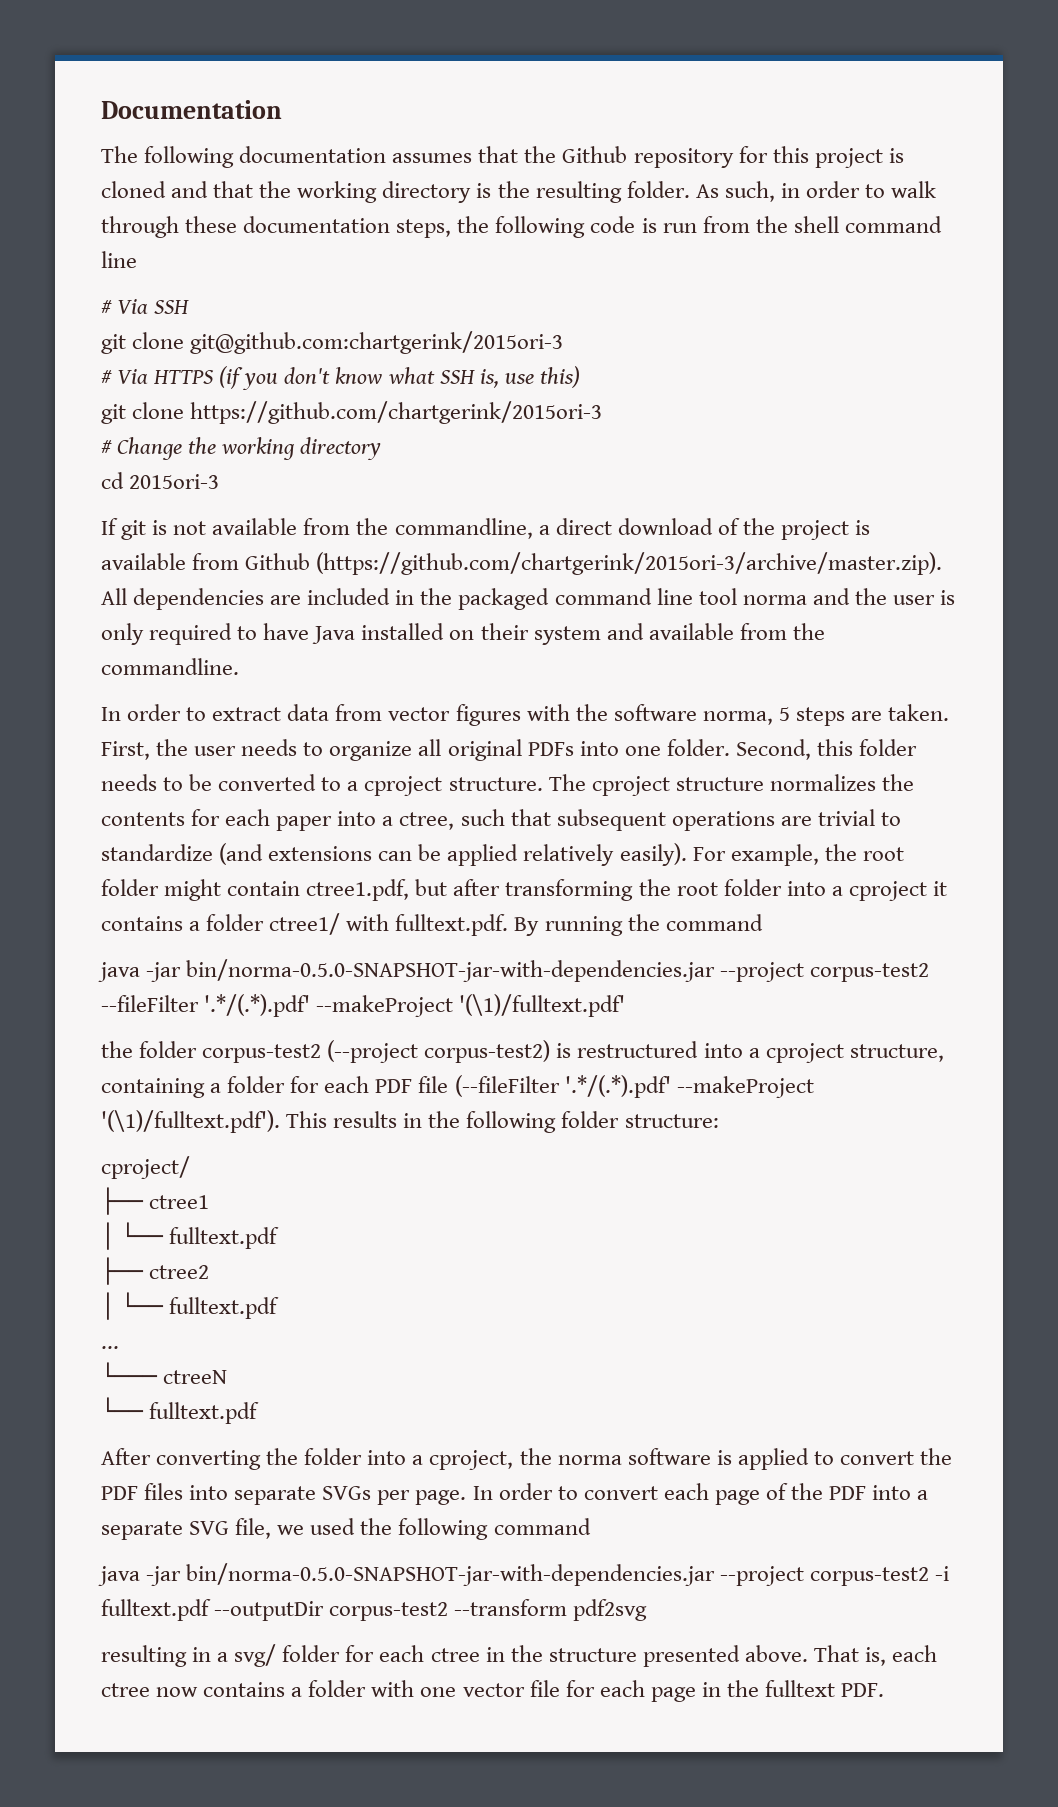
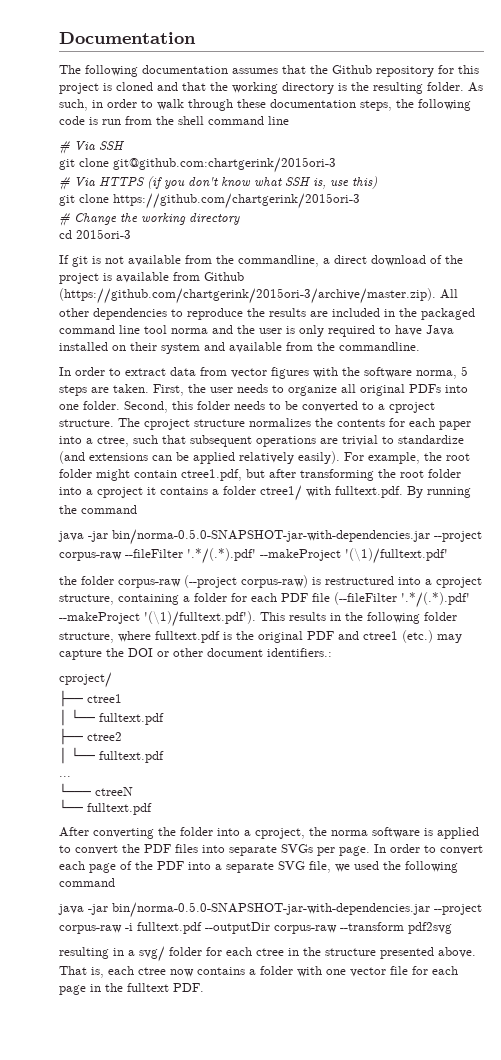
[133,588,265,610] dependencies -> [59,308,306,320] other dependencies to reproduce the results
[810,963,930,982] corpus-test2 -> [59,552,122,561] corpus-raw
[202,1040,551,1063] corpus-test2 (--project corpus-test2) -> [118,575,308,588] corpus-raw (--project corpus-raw)
[624,1114,719,1128] structure: -> [59,630,462,643] [59,648,332,660] structure, where fulltext.pdf is the original PDF and ctree1 (etc.) may capture the DOI or other document identifiers.:
[810,1567,930,1586] corpus-test2 -> [59,925,122,934] corpus-raw
[329,1602,449,1621] corpus-test2 -> [274,925,337,934] corpus-raw

